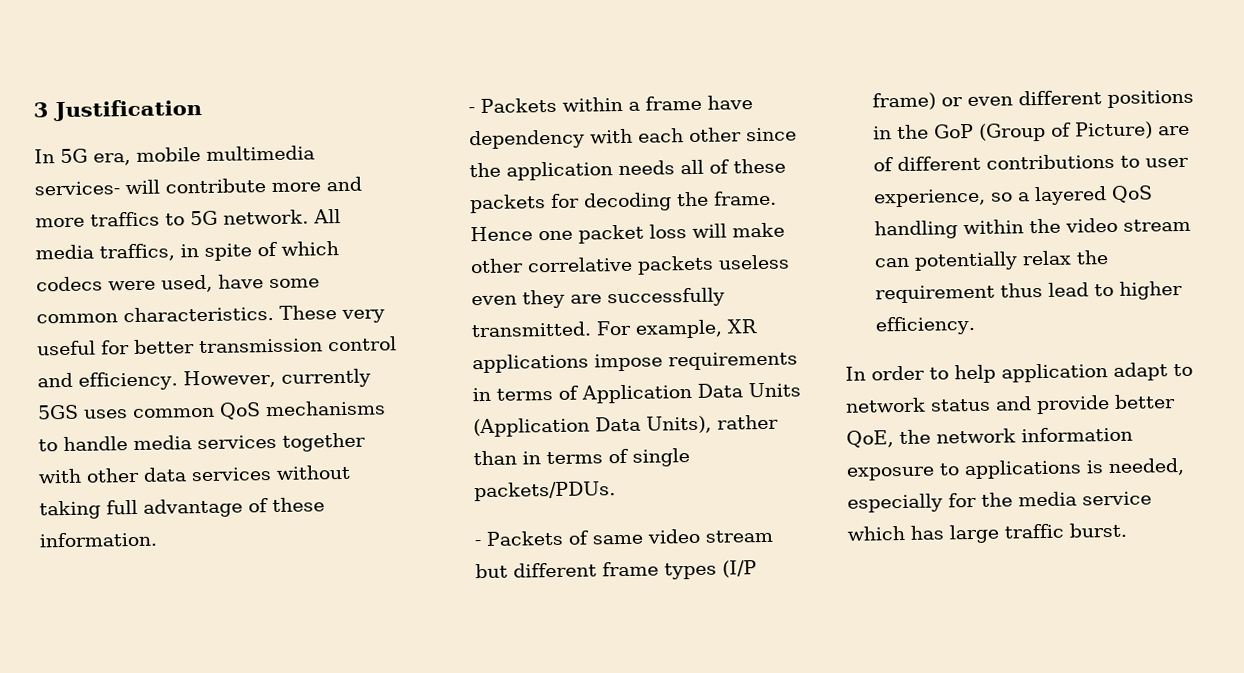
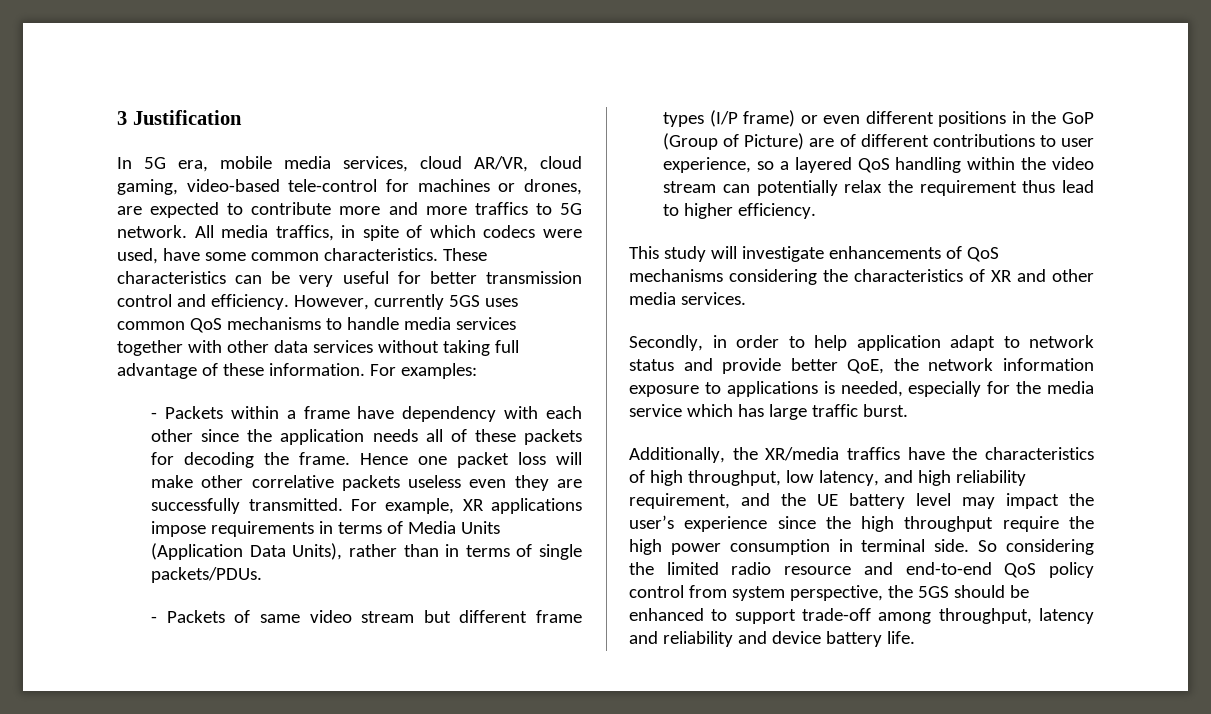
[206,145,315,161] [34,179,160,196] multimedia services- will -> [284,156,582,172] [117,179,582,195] [117,202,244,218] media services, cloud AR/VR, cloud gaming, video-based tele-control for machines or drones, are expected to
(337, 312) none -> [117,271,291,284] characteristics can be
(157, 539) none -> [369,363,477,379] For examples:
[580,383,743,404] Application Data -> [408,521,457,534] Media
[845,366,866,381] In -> [629,246,999,262] [629,269,1094,285] [629,292,746,305] [629,335,727,351] This study will investigate enhancements of QoS mechanisms considering the characteristics of XR and other media services. // Secondly, in
(1127, 530) none -> [629,447,1094,463] [629,470,1026,486] [629,493,1094,509] [629,515,1094,532] [629,539,1094,555] [629,562,1094,578] [629,585,1029,601] [629,608,1094,624] [629,631,915,647] // Additionally, the XR/media traffics have the characteristics of high throughput, low latency, and high reliability requirement, and the UE battery level may impact the user’s experience since the high throughput require the high power consumption in terminal side. So considering the limited radio resource and end-to-end QoS policy control from system perspective, the 5GS should be enhanced to support trade-off among throughput, latency and reliability and device battery life.

